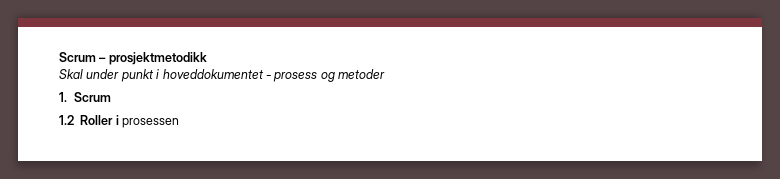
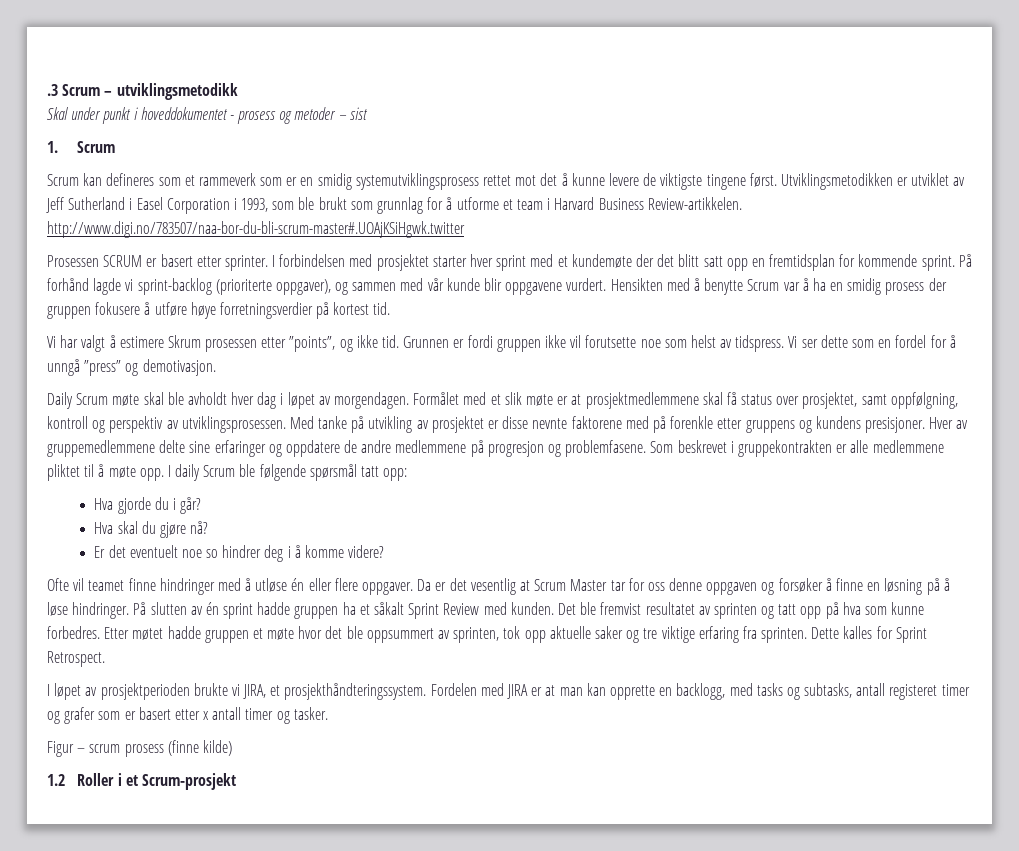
(59, 57) none -> [47,84,58,96] .3
[108,52,207,65] prosjektmetodikk -> [116,83,238,100] utviklingsmetodikk
(385, 74) none -> [338,107,368,120] – sist
(111, 97) none -> [47,173,966,190] [46,197,742,214] [47,221,465,238] [47,254,972,271] [47,278,947,295] [47,302,391,319] [47,335,956,352] [47,359,216,376] [47,392,958,409] [47,416,969,433] [47,440,944,457] [47,464,408,481] [94,497,202,514] [94,521,209,538] [94,545,385,562] [47,578,950,595] [47,602,925,619] [47,626,927,643] [47,651,105,667] [47,683,970,700] [47,707,328,724] [47,740,232,757] // Scrum kan defineres som et rammeverk som er en smidig systemutviklingsprosess rettet mot det å kunne levere de viktigste tingene først. Utviklingsmetodikken er utviklet av Jeff Sutherland i Easel Corporation i 1993, som ble brukt som grunnlag for å utforme et team i Harvard Business Review-artikkelen. http://www.digi.no/783507/naa-bor-du-bli-scrum-master#.UOAjKSiHgwk.twitter // Prosessen SCRUM er basert etter sprinter. I forbindelsen med prosjektet starter hver sprint med et kundemøte der det blitt satt opp en fremtidsplan for kommende sprint. På forhånd lagde vi sprint-backlog (prioriterte oppgaver), og sammen med vår kunde blir oppgavene vurdert. Hensikten med å benytte Scrum var å ha en smidig prosess der gruppen fokusere å utføre høye forretningsverdier på kortest tid. // Vi har valgt å estimere Skrum prosessen etter ”points”, og ikke tid. Grunnen er fordi gruppen ikke vil forutsette noe som helst av tidspress. Vi ser dette som en fordel for å unngå ”press” og demotivasjon. // Daily Scrum møte skal ble avholdt hver dag i løpet av morgendagen. Formålet med et slik møte er at prosjektmedlemmene skal få status over prosjektet, samt oppfølgning, kontroll og perspektiv av utviklingsprosessen. Med tanke på utvikling av prosjektet er disse nevnte faktorene med på forenkle etter gruppens og kundens presisjoner. Hver av gruppemedlemmene delte sine erfaringer og oppdatere de andre medlemmene på progresjon og problemfasene. Som beskrevet i gruppekontrakten er alle medlemmene pliktet til å møte opp. I daily Scrum ble følgende spørsmål tatt opp: // Hva gjorde du i går? // Hva skal du gjøre nå? // Er det eventuelt noe so hindrer deg i å komme videre? // Ofte vil teamet finne hindringer med å utløse én eller flere oppgaver. Da er det vesentlig at Scrum Master tar for oss denne oppgaven og forsøker å finne en løsning på å løse hindringer. På slutten av én sprint hadde gruppen ha et såkalt Sprint Review med kunden. Det ble fremvist resultatet av sprinten og tatt opp på hva som kunne forbedres. Etter møtet hadde gruppen et møte hvor det ble oppsummert av sprinten, tok opp aktuelle saker og tre viktige erfaring fra sprinten. Dette kalles for Sprint Retrospect. // I løpet av prosjektperioden brukte vi JIRA, et prosjekthåndteringssystem. Fordelen med JIRA er at man kan opprette en backlogg, med tasks og subtasks, antall registeret timer og grafer som er basert etter x antall timer og tasker. // Figur – scrum prosess (finne kilde)
[122,118,179,128] prosessen -> [125,773,236,790] et Scrum-prosjekt

